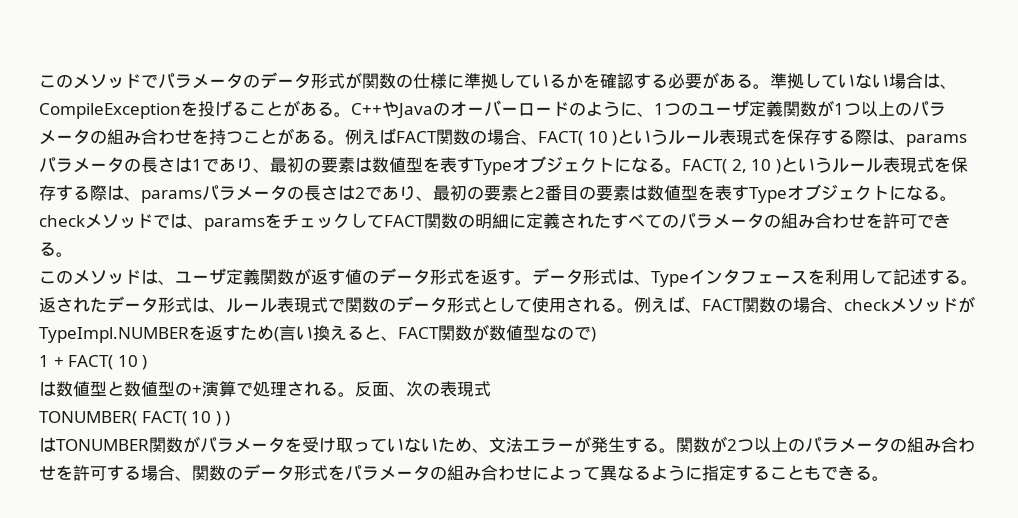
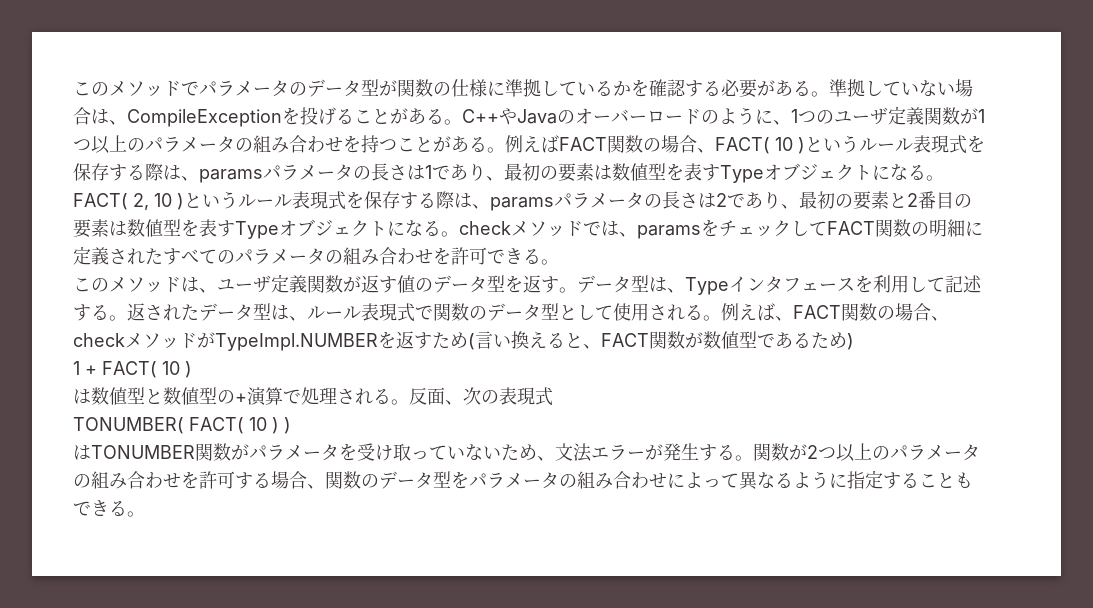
[311,73,345,89] 形式 -> [361,79,379,96] 型
[430,269,464,285] 形式 -> [487,275,505,292] 型
[583,269,617,285] 形式 -> [631,275,649,292] 型
[158,297,192,313] 形式 -> [253,303,271,320] 型
[447,297,481,313] 形式 -> [541,303,559,320] 型
[540,325,591,341] なので -> [757,332,847,349] であるため
[294,465,328,481] 形式 -> [433,471,451,488] 型

